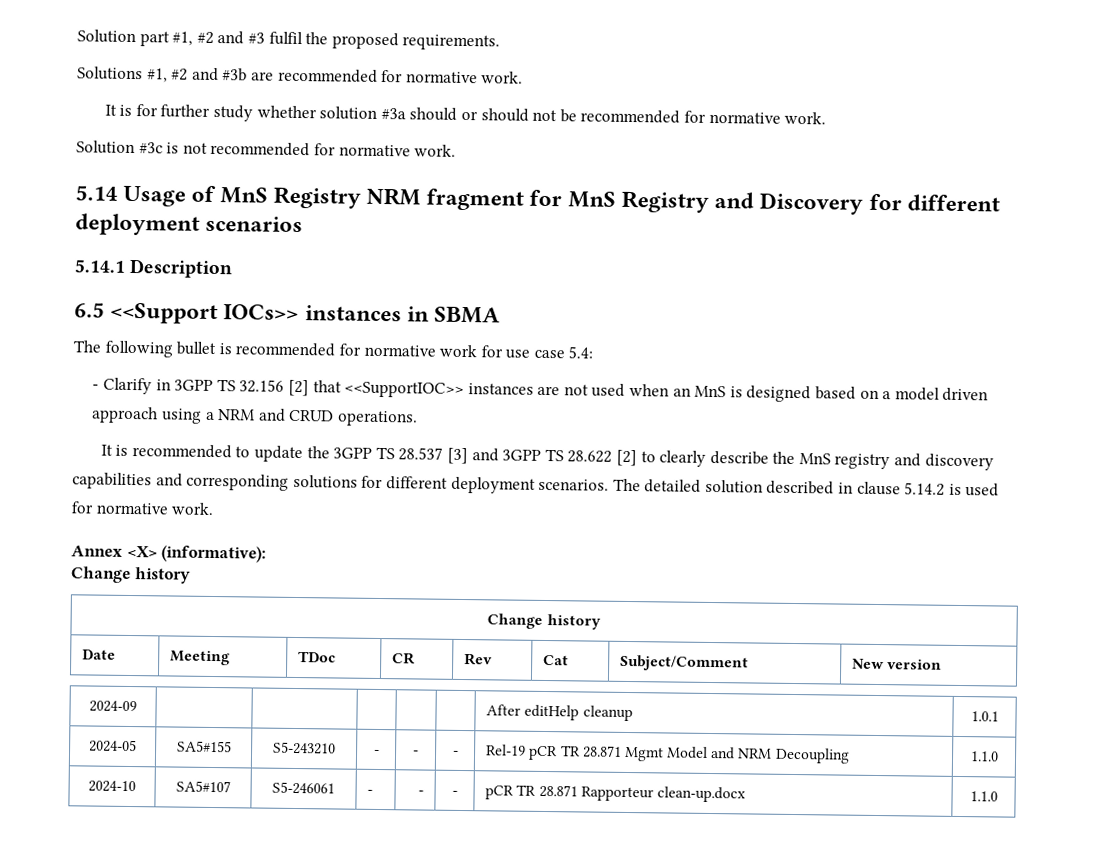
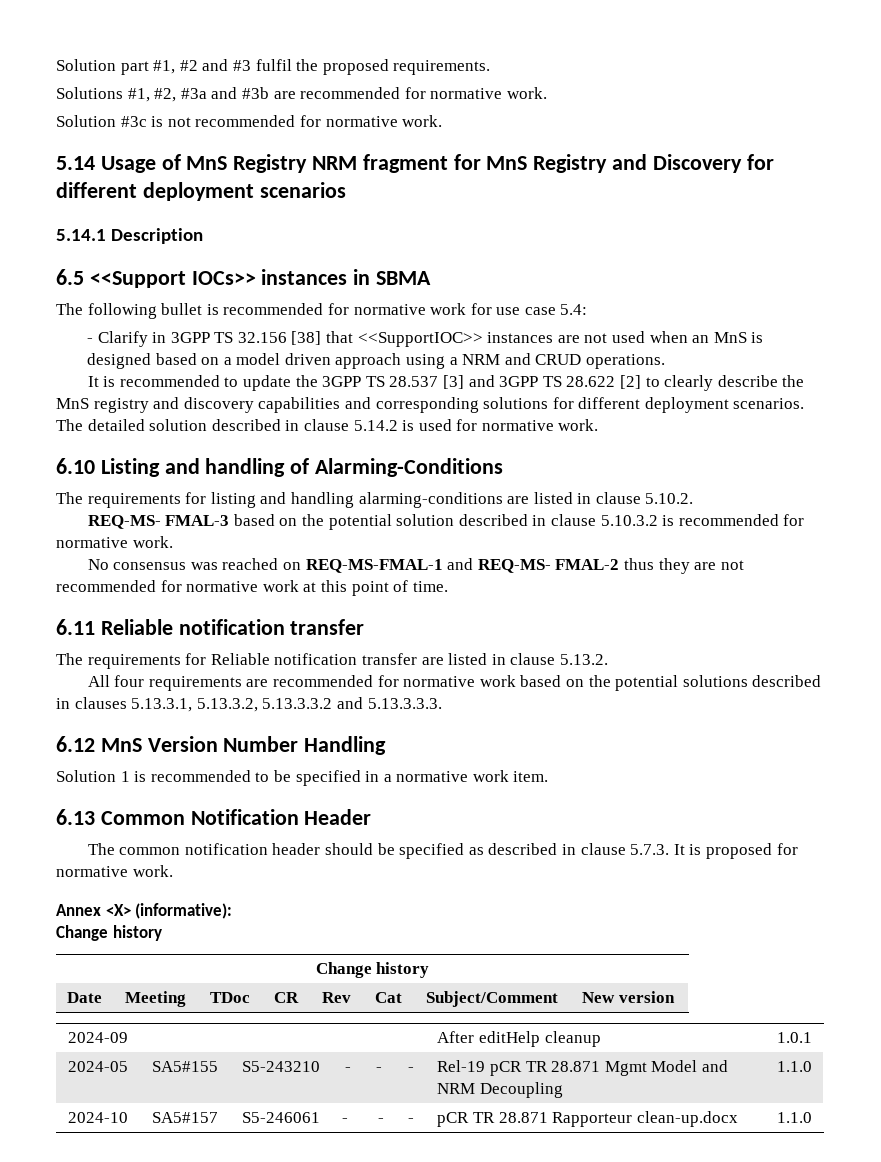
[171,68,189,81] #2 -> [154,88,207,102] #2, #3a
[104,104,827,125] // It is for further study whether solution #3a should or should not be recommended for normative work. -> (547, 93) none
[287,379,309,397] [2] -> [291,331,322,345] [38]
(215, 509) none -> [56,458,504,477] [56,492,694,508] [87,514,805,530] [56,536,173,548] [87,558,744,574] [56,580,448,596] [56,619,365,635] [56,653,608,669] [87,675,822,691] [56,697,442,712] [56,736,387,755] [56,770,549,786] [56,809,372,825] [87,843,798,859] [56,865,173,877] // 6.10 Listing and handling of Alarming-Conditions // The requirements for listing and handling alarming-conditions are listed in clause 5.10.2. // REQ-MS- FMAL-3 based on the potential solution described in clause 5.10.3.2 is recommended for normative work. // No consensus was reached on REQ-MS-FMAL-1 and REQ-MS- FMAL-2 thus they are not recommended for normative work at this point of time. // 6.11 Reliable notification transfer // The requirements for Reliable notification transfer are listed in clause 5.13.2. // All four requirements are recommended for normative work based on the potential solutions described in clauses 5.13.3.1, 5.13.3.2, 5.13.3.3.2 and 5.13.3.3.3. // 6.12 MnS Version Number Handling // Solution 1 is recommended to be specified in a normative work item. // 6.13 Common Notification Header // The common notification header should be specified as described in clause 5.7.3. It is proposed for normative work.
[175,780,231,793] SA5#107 -> [151,1112,218,1123] SA5#157

